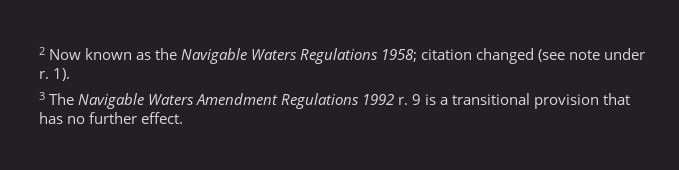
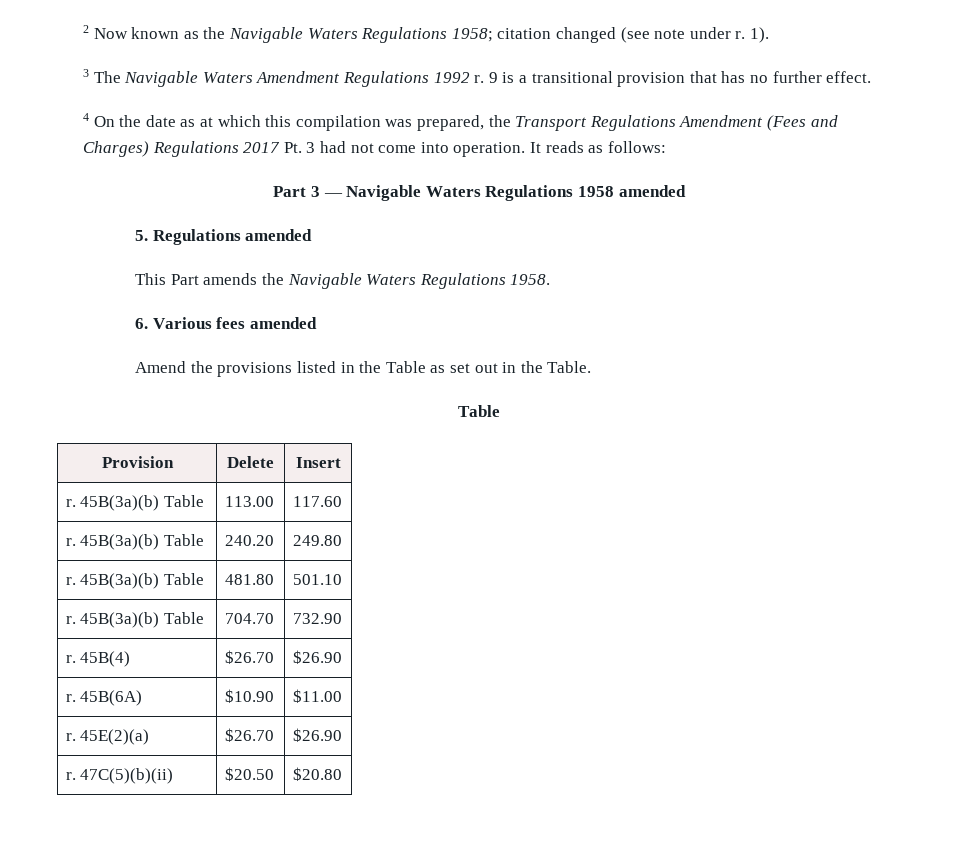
(183, 118) none -> [83,113,838,131] [83,141,666,157] [273,185,686,201] [135,229,313,245] [135,273,551,289] [135,317,318,329] [135,361,592,377] [458,405,500,417] [101,456,174,468] [227,456,274,468] [295,457,341,468] [65,495,204,511] [224,496,274,507] [292,496,342,507] [65,534,204,550] [224,535,274,546] [292,535,342,546] [65,573,204,589] [224,574,274,585] [292,574,342,585] [65,612,204,628] [224,613,274,624] [292,613,342,624] [65,651,131,667] [224,650,274,664] [292,650,342,664] [65,690,143,706] [224,689,274,703] [292,689,342,703] [65,729,150,745] [224,728,274,742] [292,728,342,742] [65,768,174,784] [224,767,274,781] [292,767,342,781] // 4 On the date as at which this compilation was prepared, the Transport Regulations Amendment (Fees and Charges) Regulations 2017 Pt. 3 had not come into operation. It reads as follows: // Part 3 — Navigable Waters Regulations 1958 amended // 5. Regulations amended // This Part amends the Navigable Waters Regulations 1958. // 6. Various fees amended // Amend the provisions listed in the Table as set out in the Table. // Table // Provision | Delete | Insert // r. 45B(3a)(b) Table | 113.00 | 117.60 // r. 45B(3a)(b) Table | 240.20 | 249.80 // r. 45B(3a)(b) Table | 481.80 | 501.10 // r. 45B(3a)(b) Table | 704.70 | 732.90 // r. 45B(4) | $26.70 | $26.90 // r. 45B(6A) | $10.90 | $11.00 // r. 45E(2)(a) | $26.70 | $26.90 // r. 47C(5)(b)(ii) | $20.50 | $20.80

